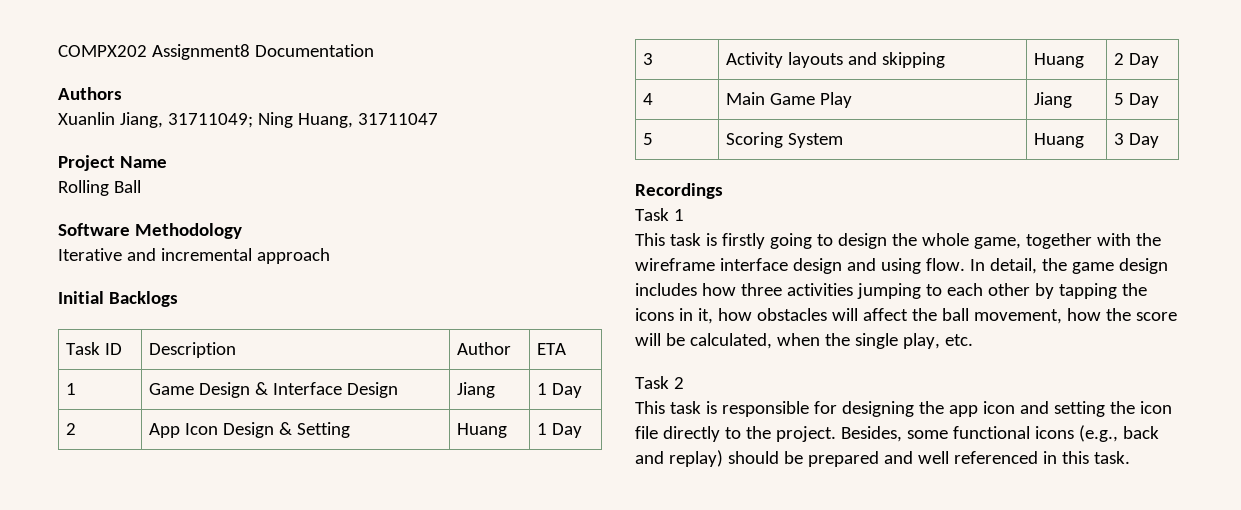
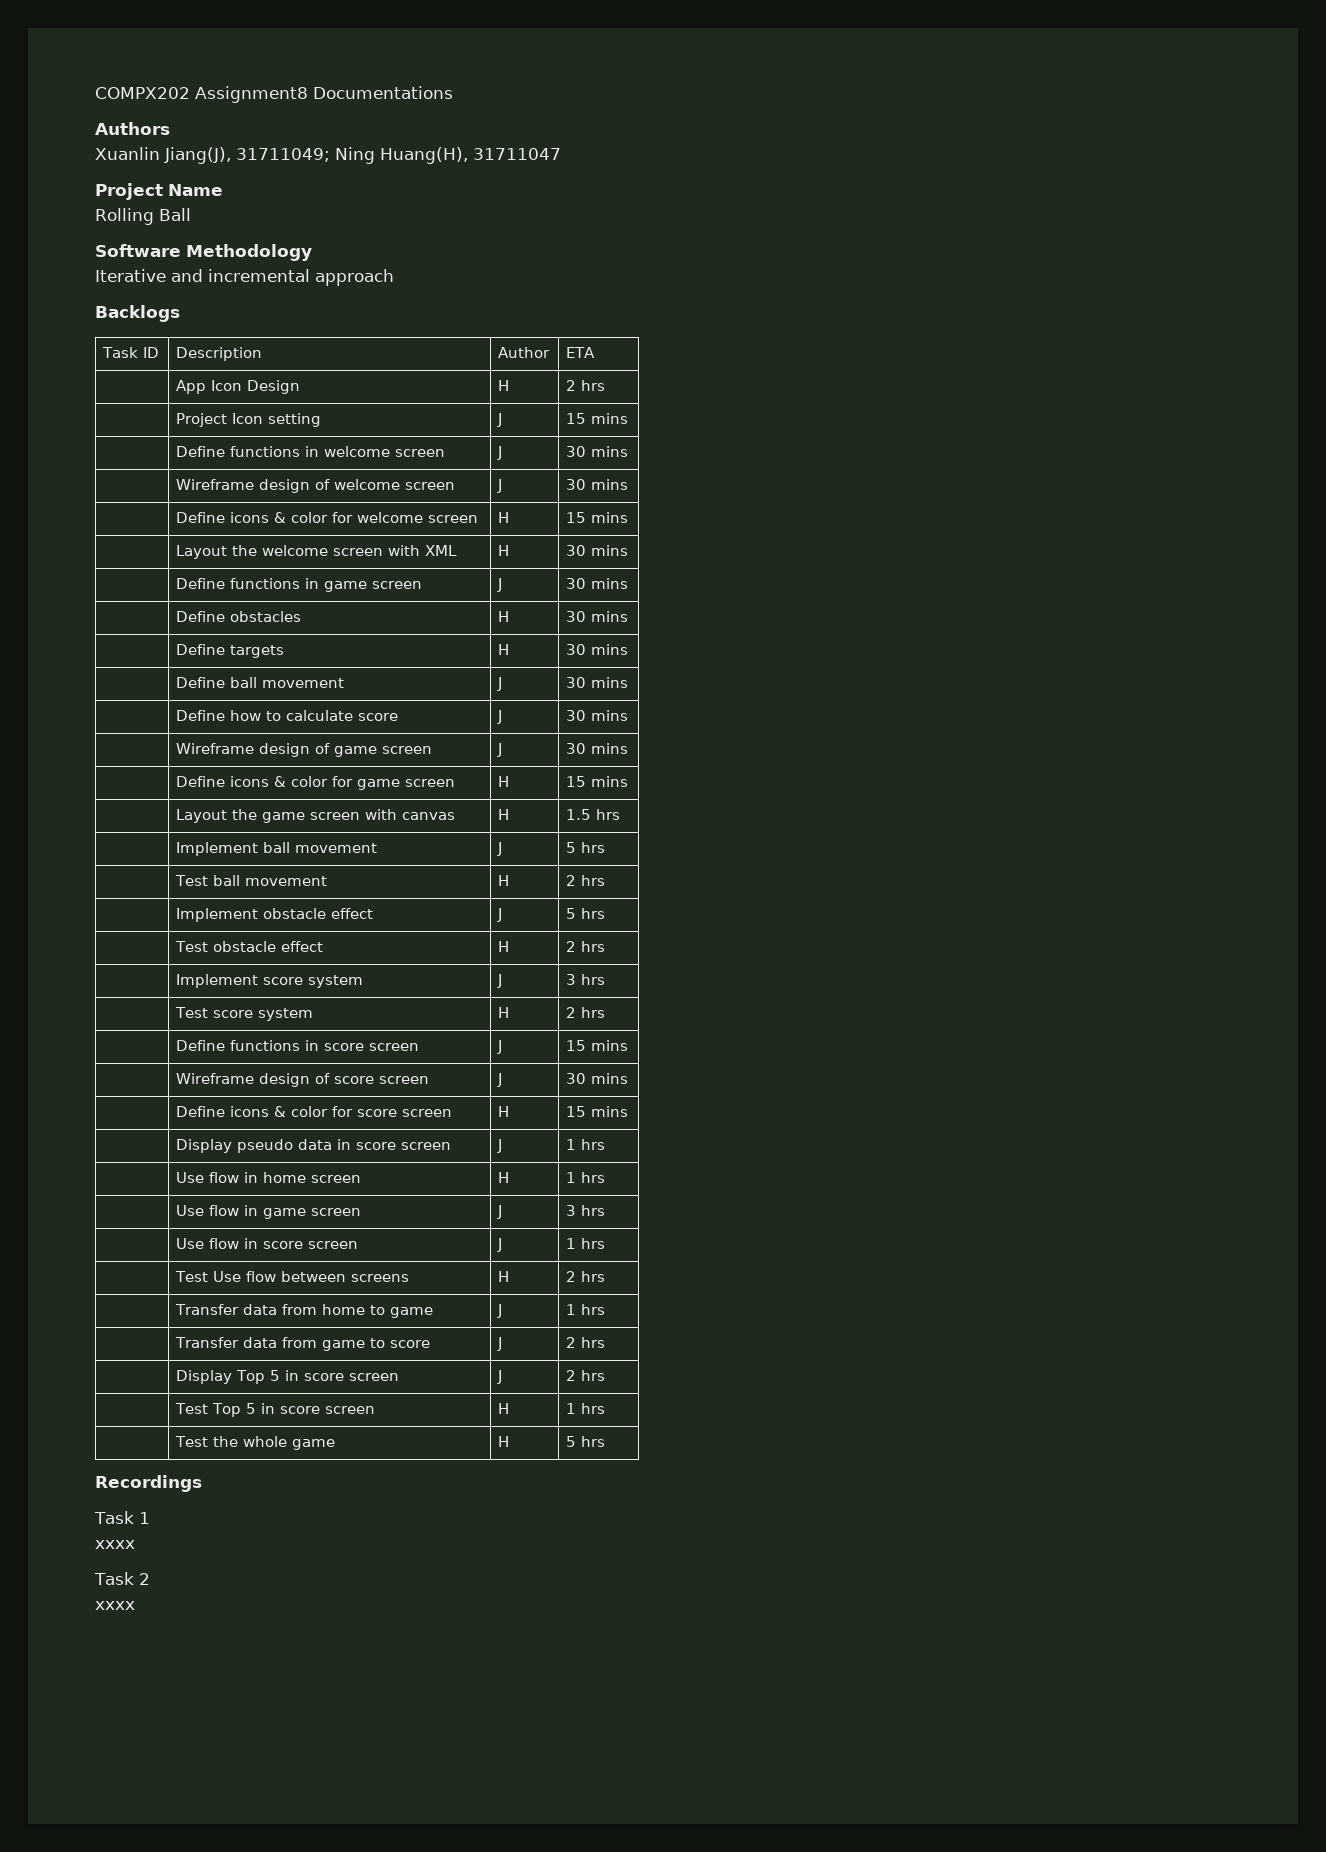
[254,44,374,57] Documentation -> [313,86,453,99] Documentations
[119,112,163,128] Jiang, -> [164,147,231,164] Jiang(J),
[297,113,353,128] Huang, -> [380,147,468,164] Huang(H),
[58,291,104,304] Initial -> (394, 277) none
[65,383,76,395] [148,382,398,398] [456,382,495,398] [536,383,582,398] [65,423,76,435] [148,422,350,438] [456,423,507,438] [536,423,582,438] [642,53,653,65] [725,52,945,68] [1033,53,1084,68] [1113,53,1159,68] [642,93,653,105] [725,92,852,108] [1033,92,1072,108] [1113,93,1159,108] [642,133,653,145] [725,132,843,148] [1033,133,1084,148] [1113,133,1159,148] [635,183,723,199] [635,208,684,221] [635,233,1161,249] [635,258,1168,274] [635,283,1147,299] [635,308,1177,324] [635,333,973,349] [635,376,684,389] [635,401,1172,417] [635,425,1159,442] [635,450,1130,467] 1 | Game Design & Interface Design | Jiang | 1 Day // 2 | App Icon Design & Setting | Huang | 1 Day // 3 | Activity layouts and skipping | Huang | 2 Day // 4 | Main Game Play | Jiang | 5 Day // 5 | Scoring System | Huang | 3 Day // Recordings // Task 1 // This task is firstly going to design the whole game, together with the wireframe interface design and using flow. In detail, the game design includes how three activities jumping to each other by tapping the icons in it, how obstacles will affect the ball movement, how the score will be calculated, when the single play, etc. // Task 2 // This task is responsible for designing the app icon and setting the icon file directly to the project. Besides, some functional icons (e.g., back and replay) should be prepared and well referenced in this task. -> [176,380,301,394] [498,380,510,391] [566,380,606,391] [176,413,322,427] [497,413,503,427] [566,413,629,424] [176,446,446,457] [497,446,503,460] [566,446,629,457] [176,479,456,493] [497,479,503,493] [566,479,629,490] [176,512,479,523] [498,512,510,523] [566,512,629,523] [176,545,458,559] [498,545,510,556] [566,545,629,556] [176,578,423,592] [497,578,503,592] [566,578,629,589] [176,611,302,622] [498,611,510,622] [566,611,629,622] [176,644,285,658] [498,644,510,655] [566,644,629,655] [176,677,345,688] [497,677,503,691] [566,677,629,688] [176,710,399,721] [497,710,503,724] [566,710,629,721] [176,743,433,757] [497,743,503,757] [566,743,629,754] [176,776,456,790] [498,776,510,787] [566,776,629,787] [176,809,456,823] [498,809,510,820] [566,809,621,820] [176,842,378,856] [497,842,503,856] [566,842,606,853] [175,875,328,886] [498,875,510,886] [566,875,606,886] [176,908,374,922] [497,908,503,922] [566,908,606,919] [175,941,324,952] [498,941,510,952] [566,941,606,952] [176,974,364,988] [497,974,503,988] [566,974,606,985] [175,1007,314,1021] [498,1007,510,1018] [566,1007,606,1018] [176,1040,420,1051] [497,1040,503,1054] [566,1040,629,1051] [176,1073,430,1087] [497,1073,503,1087] [566,1073,629,1084] [176,1106,453,1117] [498,1106,510,1117] [566,1106,629,1117] [176,1139,452,1153] [497,1139,503,1153] [566,1139,606,1150] [176,1172,362,1183] [498,1172,510,1183] [566,1172,606,1183] [176,1205,362,1219] [497,1205,503,1219] [566,1205,606,1216] [176,1238,359,1249] [497,1238,503,1252] [566,1238,606,1249] [175,1271,410,1282] [498,1271,510,1282] [566,1271,606,1282] [175,1304,434,1318] [497,1304,503,1318] [566,1304,606,1315] [175,1337,431,1351] [497,1337,503,1351] [566,1337,606,1348] [176,1370,400,1384] [497,1370,503,1384] [566,1370,606,1381] [175,1403,376,1417] [498,1403,510,1414] [566,1403,606,1414] [175,1436,336,1450] [498,1436,510,1447] [566,1436,606,1447] [95,1475,202,1492] [94,1511,150,1524] [95,1540,135,1549] [94,1572,150,1585] [95,1601,135,1610] | App Icon Design | H | 2 hrs // | Project Icon setting | J | 15 mins // | Define functions in welcome screen | J | 30 mins // | Wireframe design of welcome screen | J | 30 mins // | Define icons & color for welcome screen | H | 15 mins // | Layout the welcome screen with XML | H | 30 mins // | Define functions in game screen | J | 30 mins // | Define obstacles | H | 30 mins // | Define targets | H | 30 mins // | Define ball movement | J | 30 mins // | Define how to calculate score | J | 30 mins // | Wireframe design of game screen | J | 30 mins // | Define icons & color for game screen | H | 15 mins // | Layout the game screen with canvas | H | 1.5 hrs // | Implement ball movement | J | 5 hrs // | Test ball movement | H | 2 hrs // | Implement obstacle effect | J | 5 hrs // | Test obstacle effect | H | 2 hrs // | Implement score system | J | 3 hrs // | Test score system | H | 2 hrs // | Define functions in score screen | J | 15 mins // | Wireframe design of score screen | J | 30 mins // | Define icons & color for score screen | H | 15 mins // | Display pseudo data in score screen | J | 1 hrs // | Use flow in home screen | H | 1 hrs // | Use flow in game screen | J | 3 hrs // | Use flow in score screen | J | 1 hrs // | Test Use flow between screens | H | 2 hrs // | Transfer data from home to game | J | 1 hrs // | Transfer data from game to score | J | 2 hrs // | Display Top 5 in score screen | J | 2 hrs // | Test Top 5 in score screen | H | 1 hrs // | Test the whole game | H | 5 hrs // Recordings // Task 1 // xxxx // Task 2 // xxxx

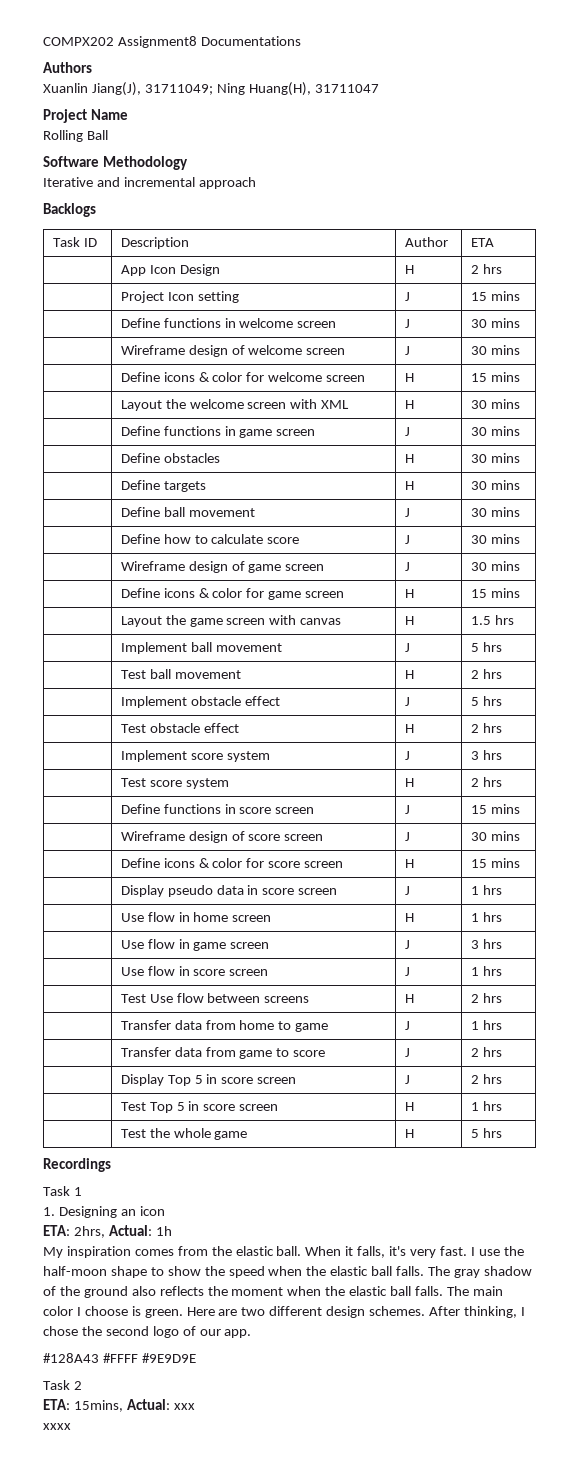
[95,1540,135,1549] [94,1572,150,1585] xxxx // Task 2 -> [43,1206,165,1218] [43,1225,172,1238] [43,1246,524,1258] [43,1266,532,1278] [43,1286,503,1298] [43,1306,525,1318] [43,1326,252,1338] [43,1353,196,1363] [43,1380,82,1390] [43,1399,195,1412] 1. Designing an icon // ETA: 2hrs, Actual: 1h // My inspiration comes from the elastic ball. When it falls, it's very fast. I use the half-moon shape to show the speed when the elastic ball falls. The gray shadow of the ground also reflects the moment when the elastic ball falls. The main color I choose is green. Here are two different design schemes. After thinking, I chose the second logo of our app. // #128A43 #FFFF #9E9D9E // Task 2 // ETA: 15mins, Actual: xxx

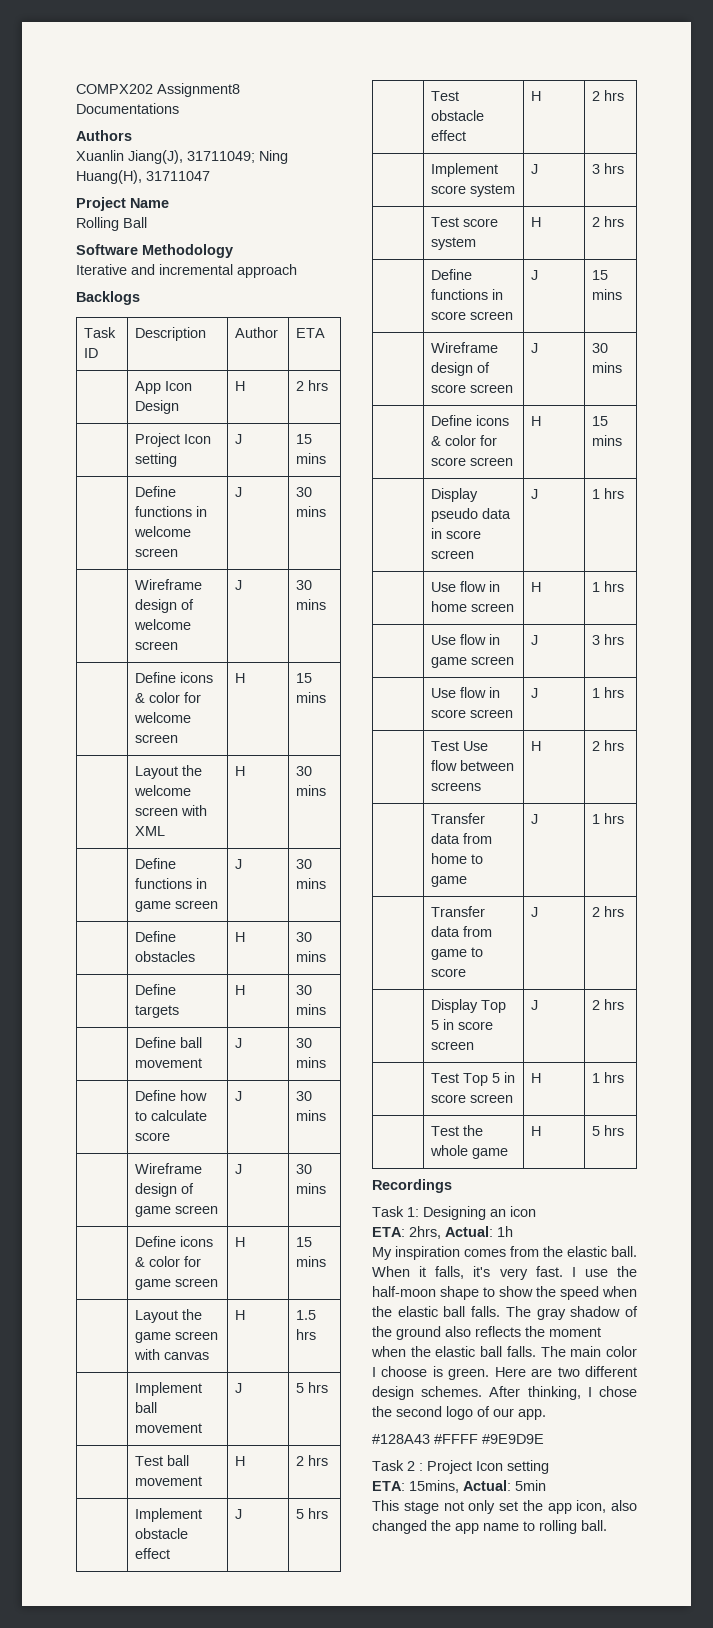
[73,1187,82,1196] [43,1207,55,1216] 1 // 1. -> [407,1207,419,1217] 1:
(82, 1385) none -> [419,1460,549,1474] : Project Icon setting
[173,1403,195,1410] [43,1423,71,1430] xxx // xxxx -> [515,1480,546,1491] [372,1500,637,1514] [372,1520,607,1534] 5min // This stage not only set the app icon, also changed the app name to rolling ball.

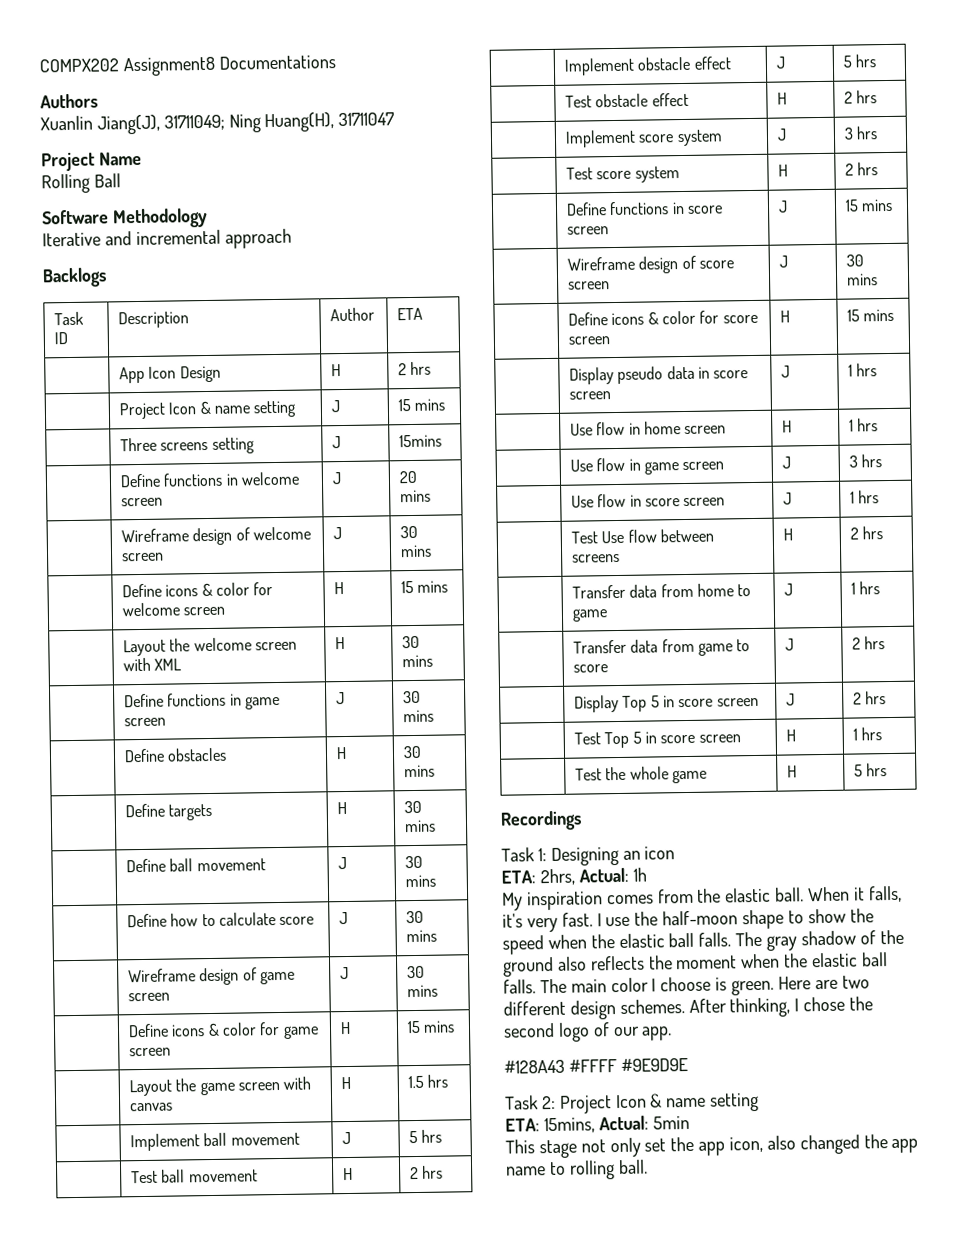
(212, 439) none -> [199,400,250,415] & name
(327, 458) none -> [119,437,255,454] [331,436,341,449] [398,434,442,448] // | Three screens setting | J | 15mins
[296,487,313,497] 30 -> [398,470,418,484] 20
[407,1460,503,1474] 2 : Project Icon -> [541,1093,707,1114] 2: Project Icon & name

